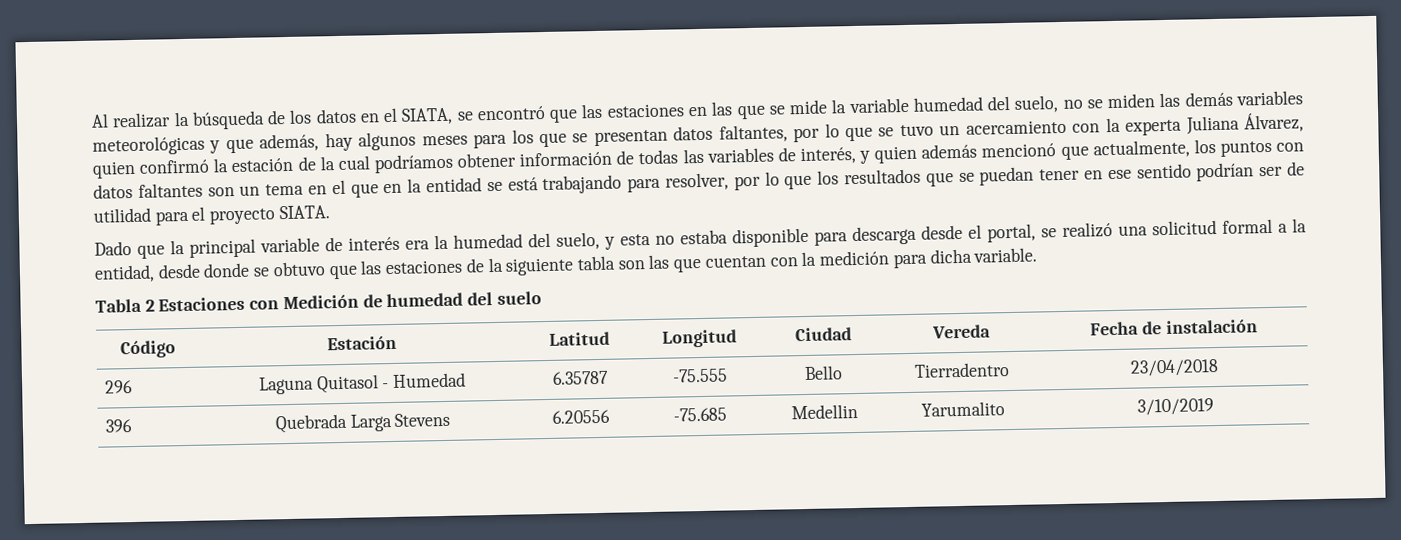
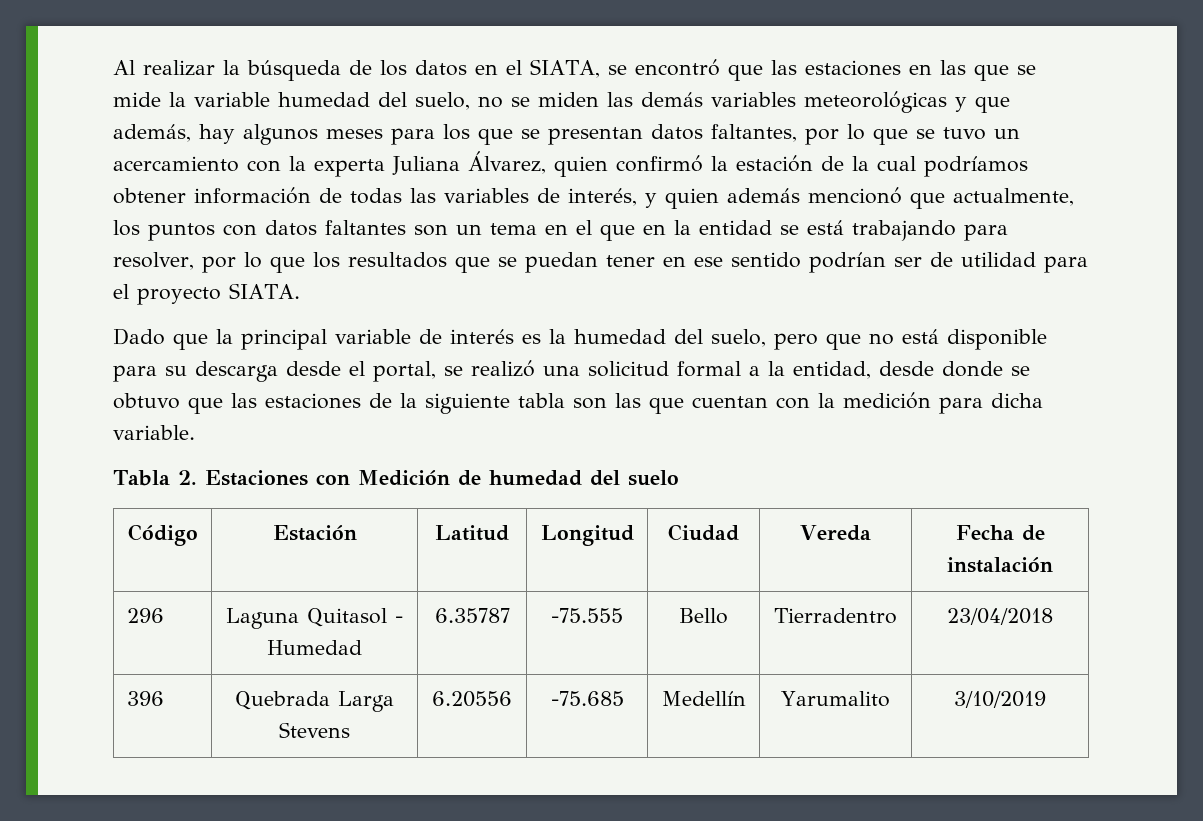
[405,240,430,250] era -> [522,334,541,344] es
[604,229,728,250] y esta no estaba -> [774,329,939,350] pero que no está
(848, 238) none -> [165,366,187,376] su
[144,299,155,312] 2 -> [177,470,197,485] 2.
[790,403,858,420] Medellin -> [661,691,746,706] Medellín

